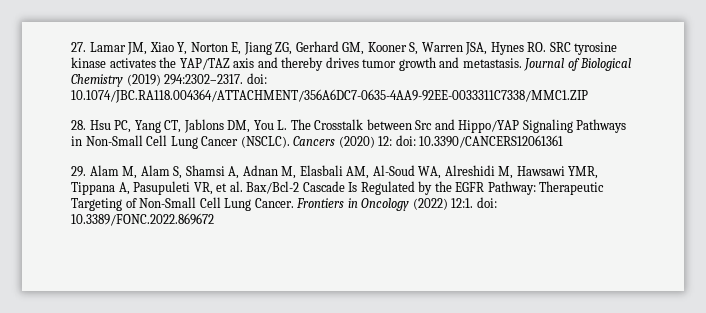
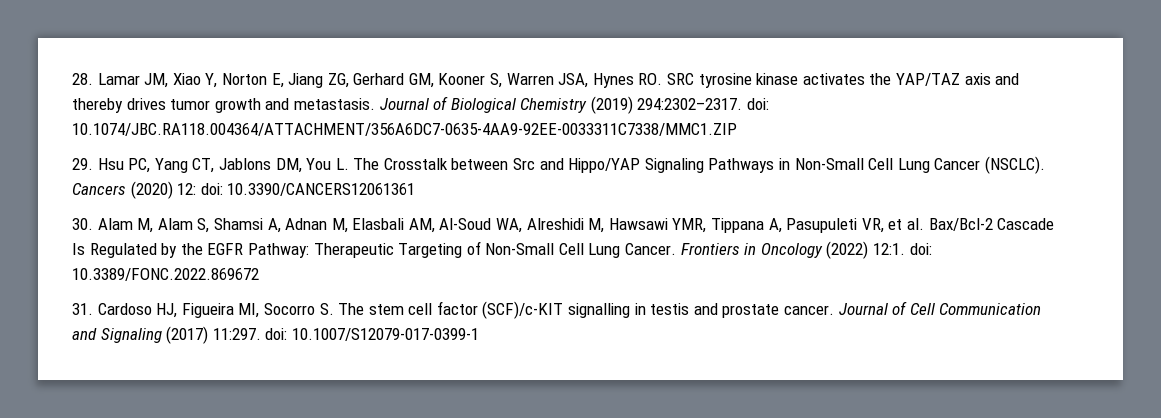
[71,42,86,52] 27. -> [72,73,93,85] 28.
[71,120,86,130] 28. -> [72,158,93,170] 29.
[71,166,86,177] 29. -> [72,218,93,230] 30.
(214, 219) none -> [72,301,1042,319] [72,326,479,344] // 31. Cardoso HJ, Figueira MI, Socorro S. The stem cell factor (SCF)/c-KIT signalling in testis and prostate cancer. Journal of Cell Communication and Signaling (2017) 11:297. doi: 10.1007/S12079-017-0399-1

